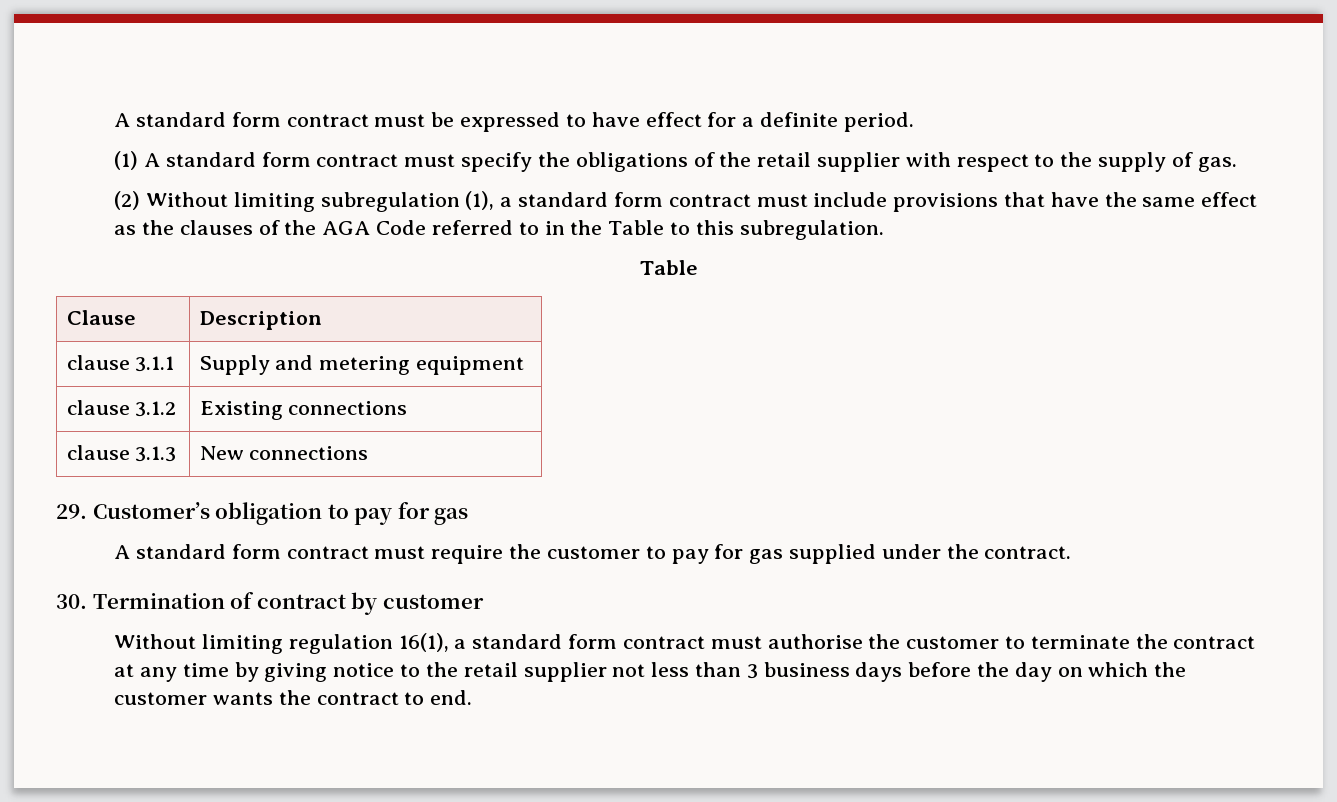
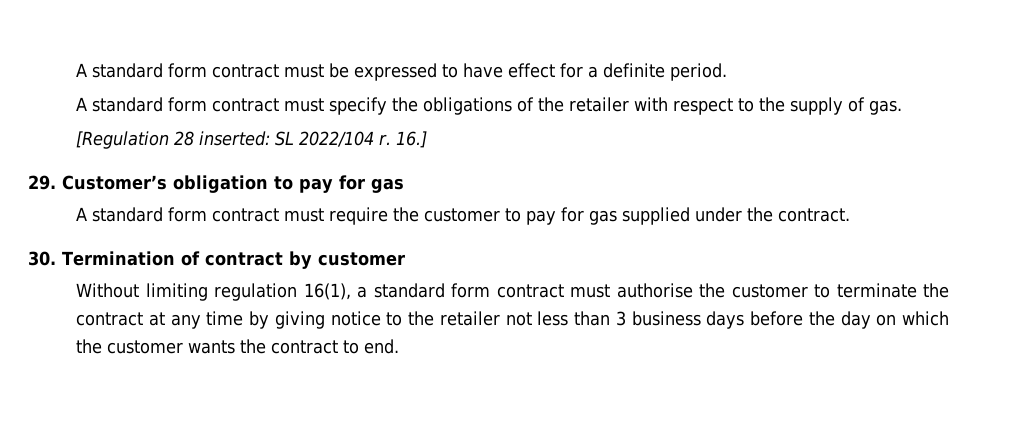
[114,151,139,170] (1) -> (728, 72) none
[757,152,900,172] retail supplier -> [569,97,630,112] retailer
[114,191,1258,212] [114,220,884,240] [639,260,698,275] [66,310,136,325] [199,311,322,330] [66,355,175,372] [199,355,525,375] [66,400,177,417] [199,401,408,420] [66,445,177,462] [199,446,369,460] (2) Without limiting subregulation (1), a standard form contract must include provisions that have the same effect as the clauses of the AGA Code referred to in the Table to this subregulation. // Table // Clause | Description // clause 3.1.1 | Supply and metering equipment // clause 3.1.2 | Existing connections // clause 3.1.3 | New connections -> [76,131,428,149] [Regulation 28 inserted: SL 2022/104 r. 16.]
[463,662,607,682] retail supplier -> [439,311,500,326] retailer

